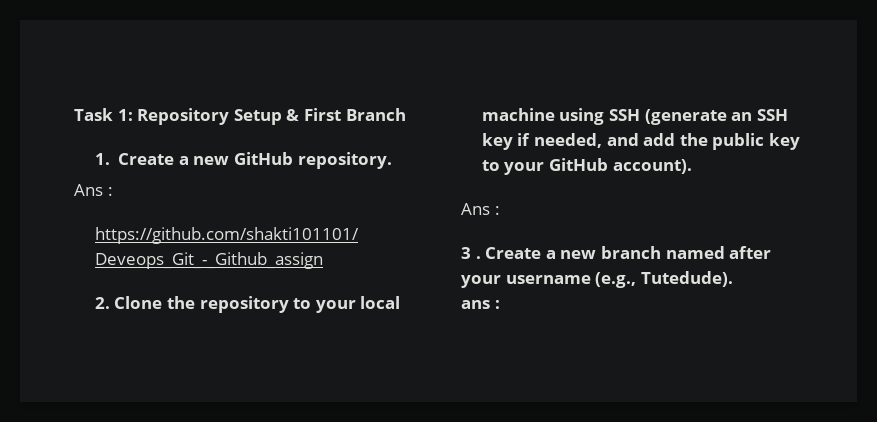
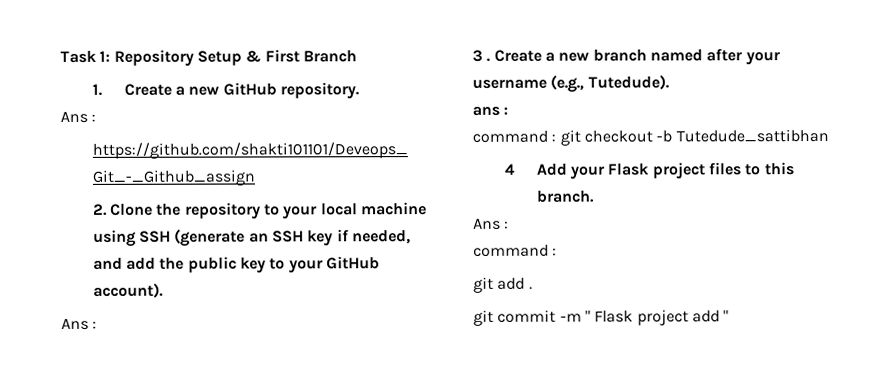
(500, 304) none -> [472,128,829,146] [503,162,794,180] [536,190,595,203] [473,217,510,230] [473,244,558,257] [473,276,533,293] [473,309,730,326] // command : git checkout -b Tutedude_sattibhan // 4 Add your Flask project files to this branch. // Ans : // command : // git add . // git commit -m " Flask project add "

